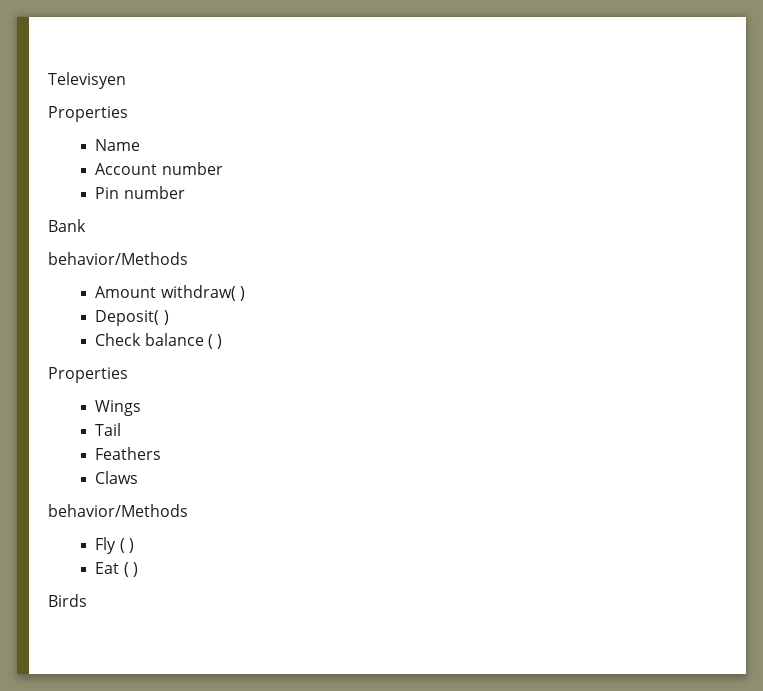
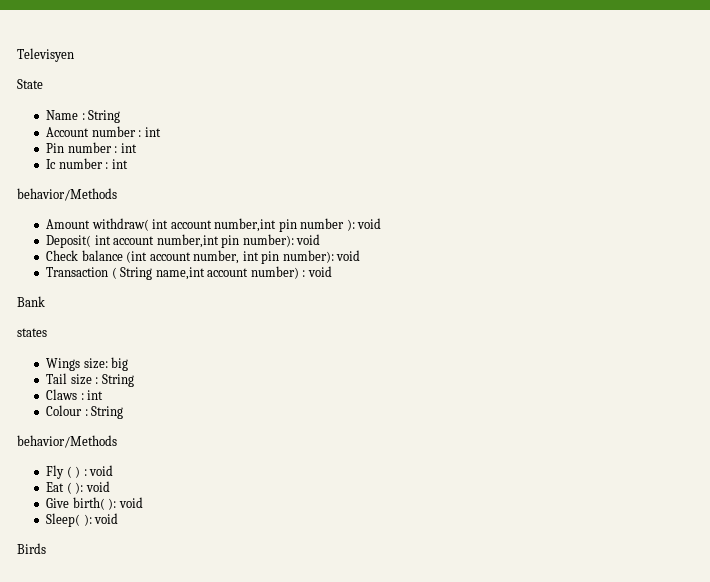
[48,106,128,122] Properties -> [17,79,43,89] State
(141, 145) none -> [81,110,121,123] : String
(223, 168) none -> [138,127,161,137] : int
[48,219,86,232] [48,252,188,265] [95,285,245,301] [95,310,169,326] [95,333,222,349] [48,367,128,383] // Bank // behavior/Methods // Amount withdraw( ) // Deposit( ) // Check balance ( ) // Properties -> [114,143,137,153] [46,158,128,169] [17,188,117,201] [46,218,382,232] [46,234,321,248] [46,250,361,264] [46,266,332,280] [17,296,45,307] [17,328,47,337] : int // Ic number : int // behavior/Methods // Amount withdraw( int account number,int pin number ): void // Deposit( int account number,int pin number): void // Check balance (int account number, int pin number): void // Transaction ( String name,int account number) : void // Bank // states
(142, 408) none -> [83,357,129,371] size: big
[95,447,162,460] [95,471,139,484] // Feathers // Claws -> [70,374,134,387] [46,389,104,400] [46,405,124,419] size : String // Claws : int // Colour : String
(134, 545) none -> [83,465,114,476] : void
[132,562,138,577] ) -> [75,481,110,494] [46,497,143,510] [46,513,119,527] ): void // Give birth( ): void // Sleep( ): void

